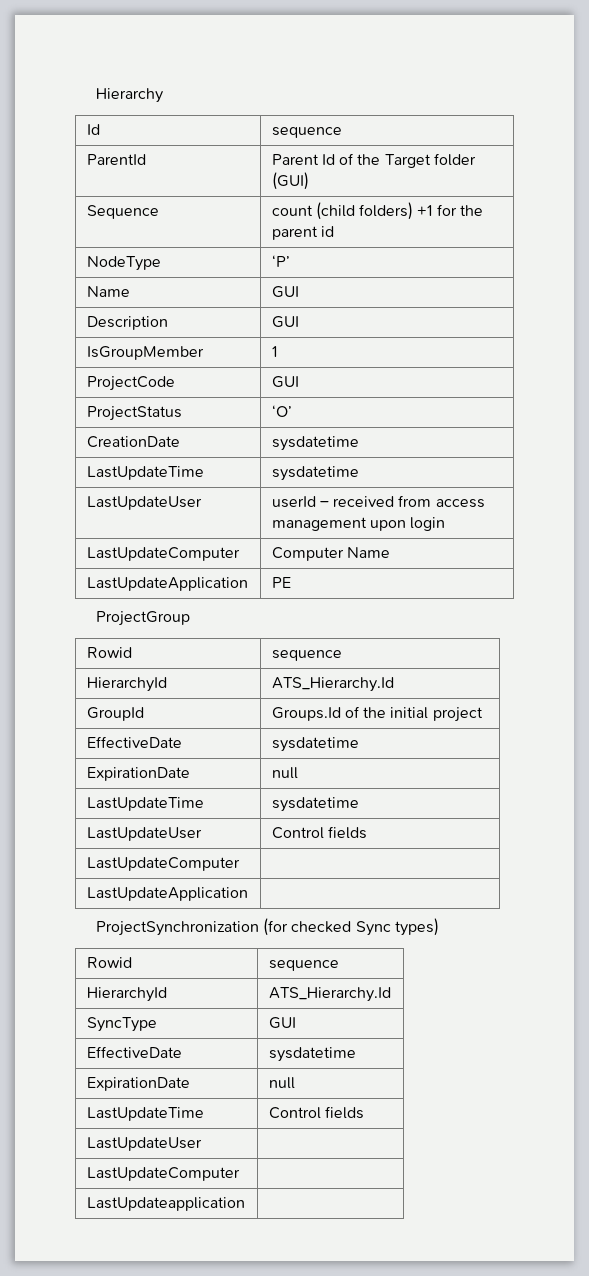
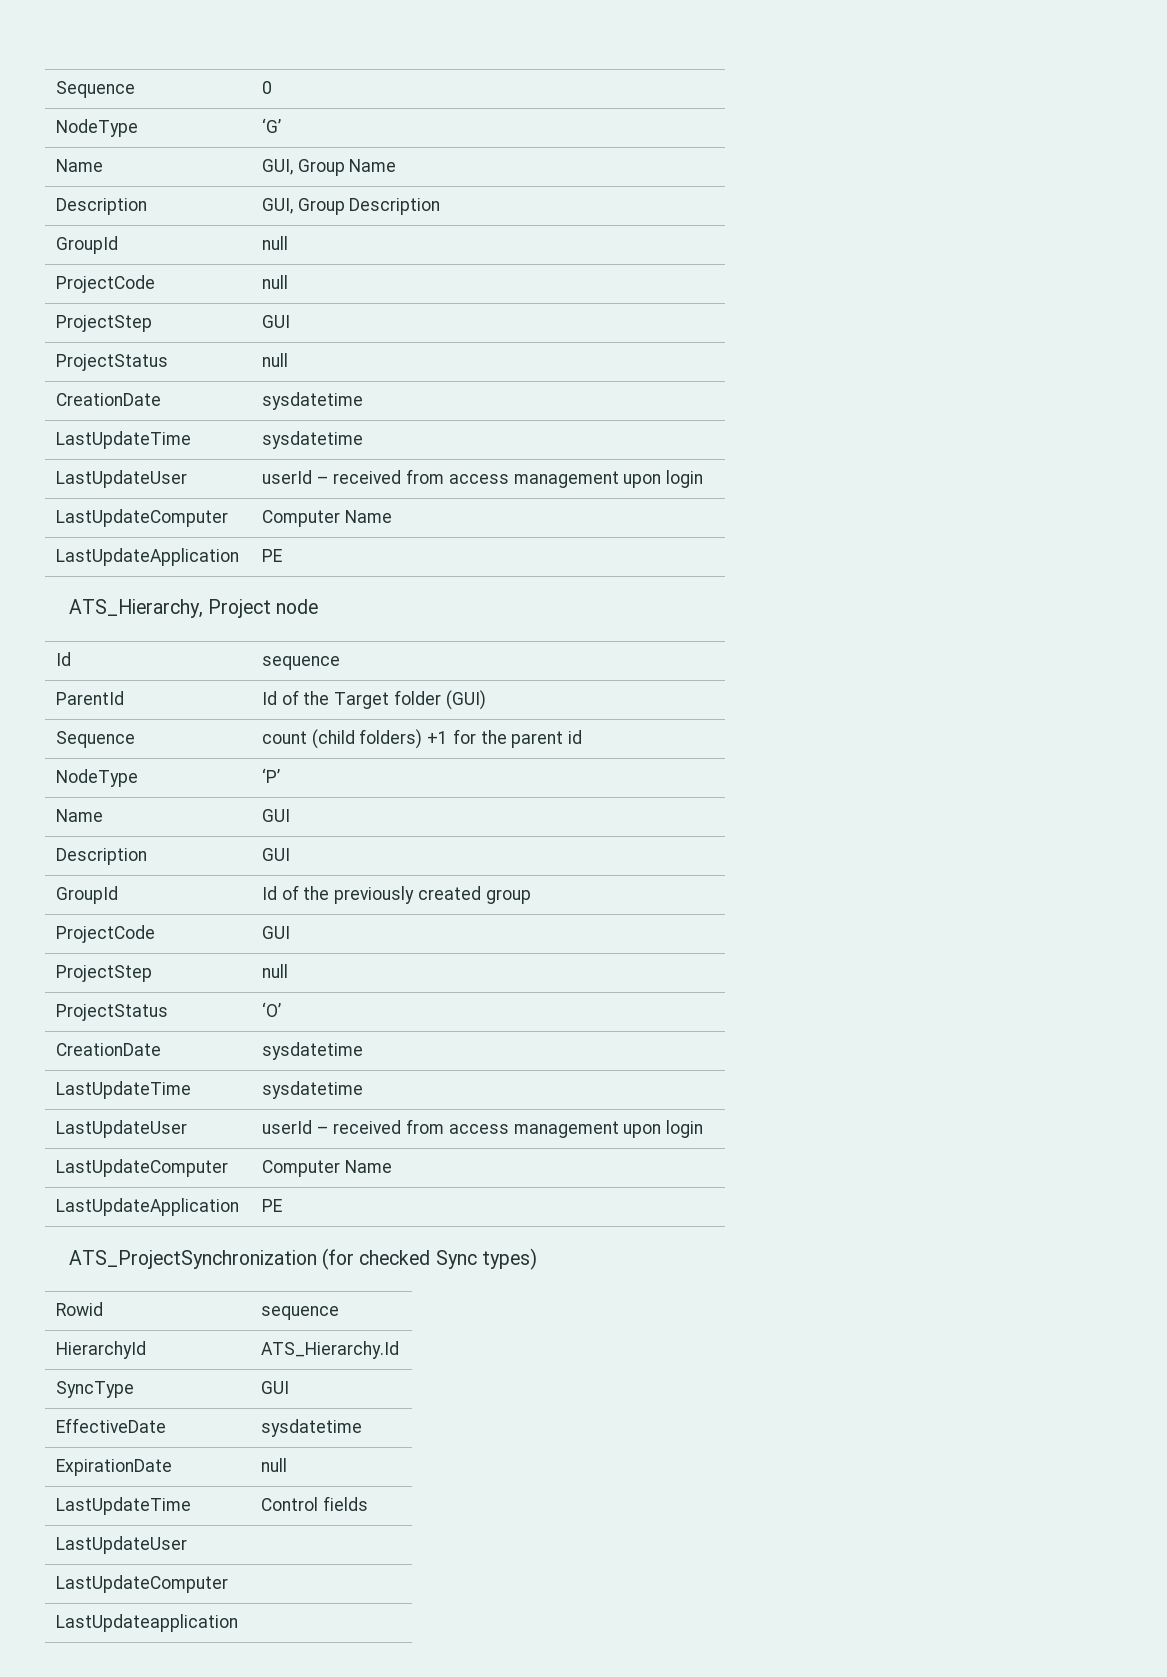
[95,88,163,103] Hierarchy -> [56,81,136,98] [262,81,273,94] [56,119,139,137] [262,118,282,133] [56,159,104,172] [262,159,397,176] [56,198,148,215] [262,198,441,215] [56,236,119,254] [262,236,289,250] [56,275,156,293] [262,275,289,289] [56,315,153,332] [262,315,291,328] [56,354,169,371] [262,353,289,367] [56,393,162,406] [262,392,364,410] [56,431,192,449] [262,431,364,449] [56,470,188,488] [262,469,704,488] [56,509,229,527] [262,510,392,527] [56,548,240,566] [262,549,283,562] [68,599,319,618] Sequence | 0 // NodeType | ‘G’ // Name | GUI, Group Name // Description | GUI, Group Description // GroupId | null // ProjectCode | null // ProjectStep | GUI // ProjectStatus | null // CreationDate | sysdatetime // LastUpdateTime | sysdatetime // LastUpdateUser | userId – received from access management upon login // LastUpdateComputer | Computer Name // LastUpdateApplication | PE // ATS_Hierarchy, Project node
[271,154,319,165] Parent -> (125, 698) none
[86,346,204,360] [271,346,277,357] IsGroupMember | 1 -> [56,886,119,904] [262,885,531,904] GroupId | Id of the previously created group
(299, 382) none -> [56,965,153,982] [262,964,289,978] // ProjectStep | null
[95,611,190,626] [86,647,132,658] [271,650,342,661] [86,677,167,692] [271,677,394,692] [86,707,144,721] [271,706,483,722] [86,736,182,748] [271,737,359,752] [86,767,190,781] [271,767,298,779] [86,797,204,811] [271,797,359,812] [86,827,202,841] [271,826,367,839] [86,857,240,871] [86,887,248,901] [95,921,259,936] ProjectGroup // Rowid | sequence // HierarchyId | ATS_Hierarchy.Id // GroupId | Groups.Id of the initial project // EffectiveDate | sysdatetime // ExpirationDate | null // LastUpdateTime | sysdatetime // LastUpdateUser | Control fields // LastUpdateComputer | // LastUpdateApplication | // ProjectSynchronization -> [68,1250,317,1269] ATS_ProjectSynchronization

